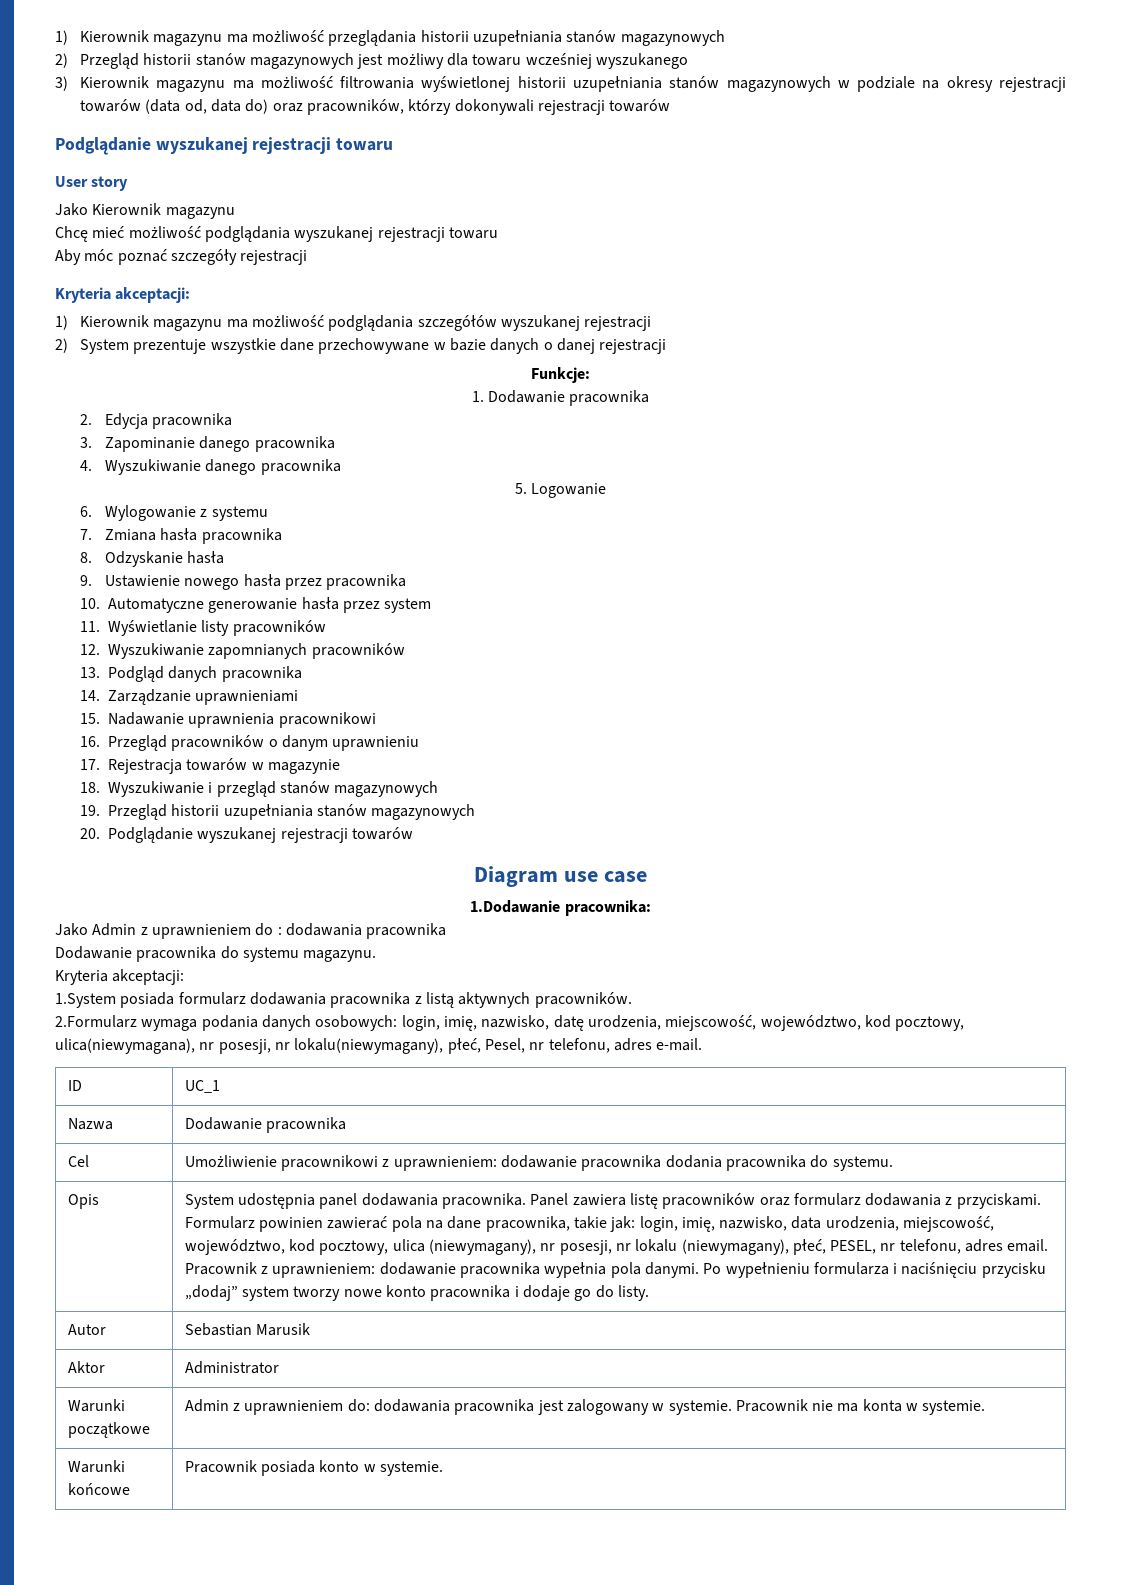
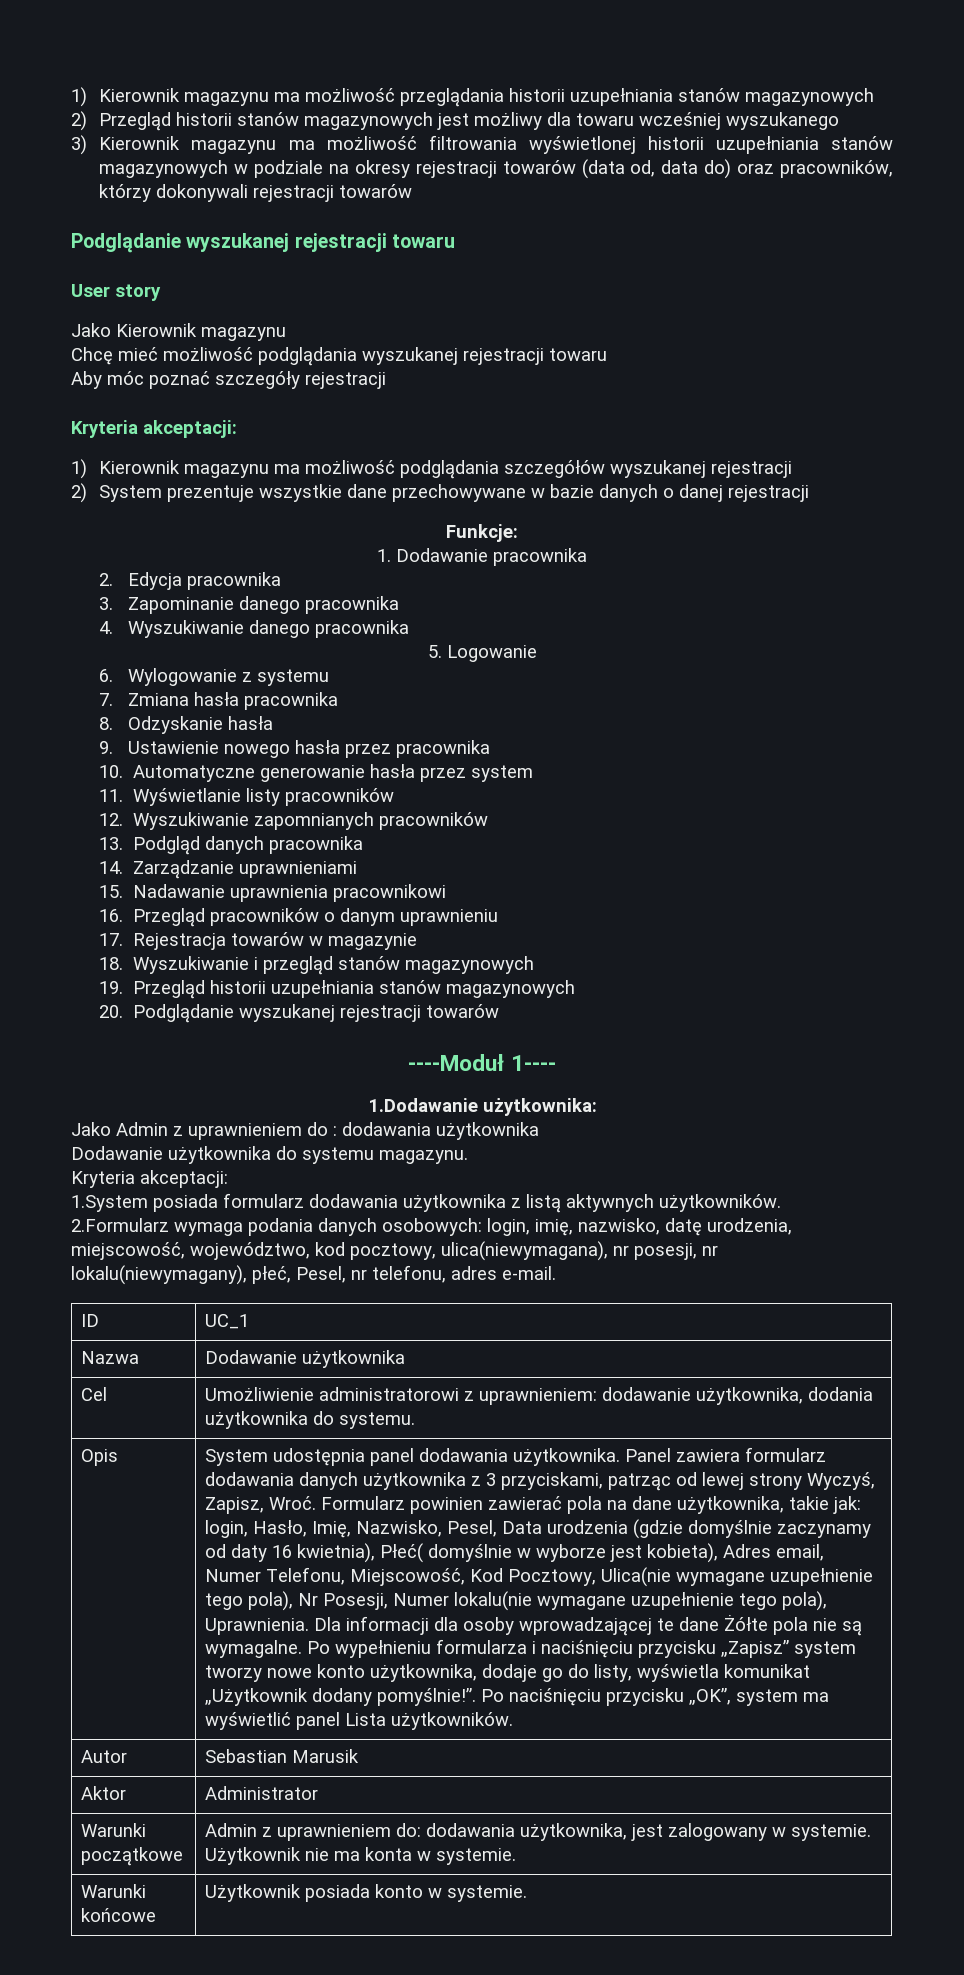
[474,866,647,887] Diagram use case -> [408,1054,556,1071] ----Moduł 1----
[564,900,651,916] pracownika: -> [482,1098,597,1116] użytkownika:
[366,923,447,939] [55,946,217,962] pracownika // Dodawanie pracownika -> [436,1122,539,1140] [71,1146,271,1164] użytkownika // Dodawanie użytkownika
[330,992,411,1008] pracownika -> [403,1194,506,1212] użytkownika
[534,992,632,1008] pracowników. -> [659,1194,781,1212] użytkowników.
[265,1117,346,1133] pracownika -> [301,1350,405,1368] użytkownika
[280,1155,806,1171] pracownikowi z uprawnieniem: dodawanie pracownika dodania pracownika -> [318,1387,873,1405] [204,1411,308,1429] administratorowi z uprawnieniem: dodawanie użytkownika, dodania użytkownika
[441,1193,526,1209] pracownika. -> [512,1448,620,1466] użytkownika.
[629,1193,1041,1209] listę pracowników oraz formularz dodawania z przyciskami. -> [744,1447,826,1462] [204,1472,875,1491] [204,1496,316,1514] formularz dodawania danych użytkownika z 3 przyciskami, patrząc od lewej strony Wyczyś, Zapisz, Wroć.
[485,1216,570,1232] pracownika, -> [676,1496,784,1514] użytkownika,
[681,1216,995,1232] [184,1239,1049,1255] [184,1262,699,1278] imię, nazwisko, data urodzenia, miejscowość, województwo, kod pocztowy, ulica (niewymagany), nr posesji, nr lokalu (niewymagany), płeć, PESEL, nr telefonu, adres email. Pracownik z uprawnieniem: dodawanie pracownika wypełnia pola danymi. -> [252,1519,871,1539] [204,1543,824,1563] [204,1567,873,1587] [204,1591,827,1611] [204,1614,862,1636] [204,1640,302,1658] Hasło, Imię, Nazwisko, Pesel, Data urodzenia (gdzie domyślnie zaczynamy od daty 16 kwietnia), Płeć( domyślnie w wyborze jest kobieta), Adres email, Numer Telefonu, Miejscowość, Kod Pocztowy, Ulica(nie wymagane uzupełnienie tego pola), Nr Posesji, Numer lokalu(nie wymagane uzupełnienie tego pola), Uprawnienia. Dla informacji dla osoby wprowadzającej te dane Żółte pola nie są wymagalne.
[184,1285,238,1301] „dodaj” -> [720,1640,789,1658] „Zapisz”
[430,1285,519,1301] pracownika i -> [369,1664,477,1682] użytkownika,
[617,1285,649,1301] listy. -> [593,1664,810,1682] [204,1688,829,1706] [204,1712,513,1730] listy, wyświetla komunikat „Użytkownik dodany pomyślnie!”. Po naciśnięciu przycisku „OK”, system ma wyświetlić panel Lista użytkowników.
[454,1399,535,1415] pracownika -> [519,1823,627,1841] użytkownika,
[735,1399,808,1412] Pracownik -> [204,1847,301,1865] Użytkownik
[184,1460,257,1473] Pracownik -> [204,1884,301,1902] Użytkownik

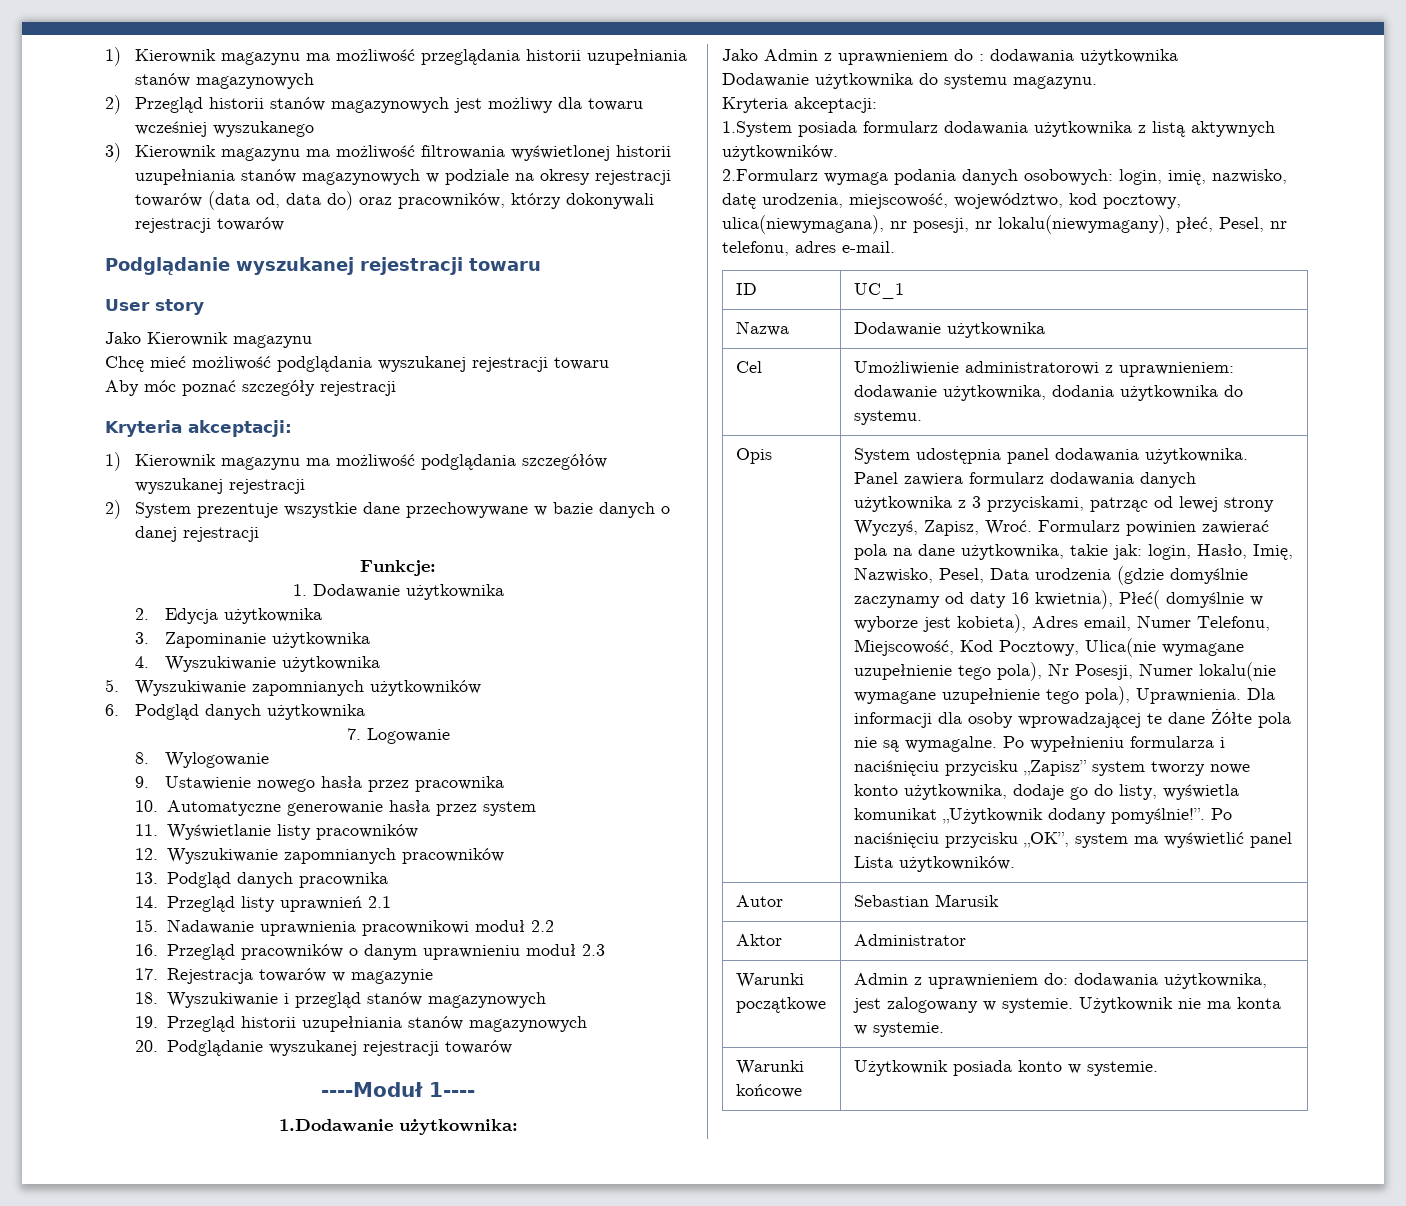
[493,548,587,566] pracownika -> [405,584,504,600] użytkownika
[186,572,281,590] pracownika -> [223,608,322,624] użytkownika
[238,596,399,614] danego pracownika -> [271,632,370,648] użytkownika
[248,620,409,638] [427,645,442,658] danego pracownika // 5. -> [281,656,380,672] [105,679,481,696] [105,704,365,720] [346,728,361,740] użytkownika // 5. Wyszukiwanie zapomnianych użytkowników // 6. Podgląd danych użytkownika // 7.
[99,669,114,682] 6. -> [134,752,149,764] 8.
[241,669,329,686] [99,692,338,710] [99,716,273,734] z systemu // 7. Zmiana hasła pracownika // 8. Odzyskanie hasła -> (269, 760) none
[132,860,357,879] Zarządzanie uprawnieniami -> [166,896,391,912] Przegląd listy uprawnień 2.1
(446, 893) none -> [474,920,554,932] moduł 2.2
(498, 917) none -> [525,944,605,956] moduł 2.3

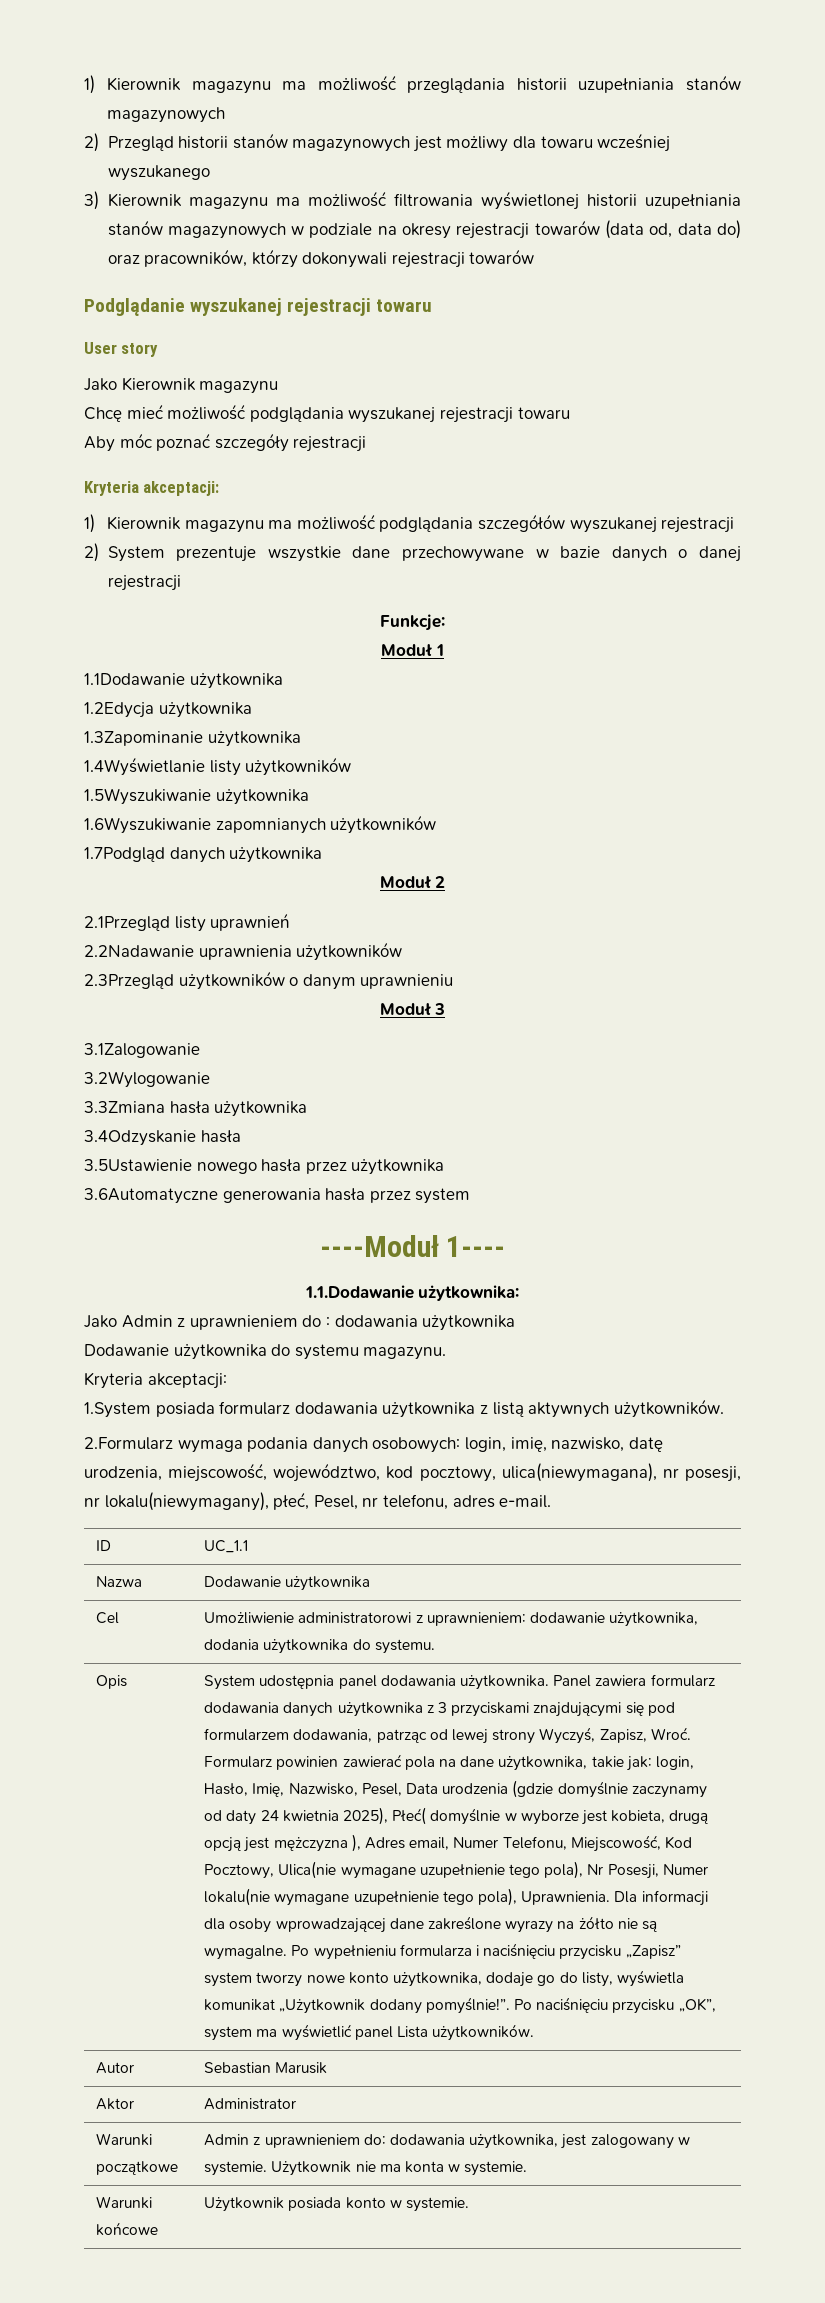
[292,584,504,600] [134,608,322,624] [134,632,370,648] [134,656,380,672] [105,679,246,696] 1. Dodawanie użytkownika // 2. Edycja użytkownika // 3. Zapominanie użytkownika // 4. Wyszukiwanie użytkownika // 5. Wyszukiwanie -> [381,644,444,656] [84,673,283,689] [84,702,252,718] [84,731,301,747] [84,757,352,776] [84,788,309,805] [84,817,211,834] Moduł 1 // 1.1Dodawanie użytkownika // 1.2Edycja użytkownika // 1.3Zapominanie użytkownika // 1.4Wyświetlanie listy użytkowników // 1.5Wyszukiwanie użytkownika // 1.6Wyszukiwanie
[105,704,199,720] 6. Podgląd -> [84,847,165,862] 1.7Podgląd
[346,728,450,744] [134,752,269,768] [134,776,504,792] [134,800,536,816] [134,824,418,840] [134,848,504,864] [134,872,388,888] [134,896,391,912] [134,919,554,936] [134,944,605,960] [134,968,433,984] [134,992,546,1008] [134,1016,587,1032] [134,1040,512,1056] 7. Logowanie // 8. Wylogowanie // 9. Ustawienie nowego hasła przez pracownika // 10. Automatyczne generowanie hasła przez system // 11. Wyświetlanie listy pracowników // 12. Wyszukiwanie zapomnianych pracowników // 13. Podgląd danych pracownika // 14. Przegląd listy uprawnień 2.1 // 15. Nadawanie uprawnienia pracownikowi moduł 2.2 // 16. Przegląd pracowników o danym uprawnieniu moduł 2.3 // 17. Rejestracja towarów w magazynie // 18. Wyszukiwanie i przegląd stanów magazynowych // 19. Przegląd historii uzupełniania stanów magazynowych // 20. Podglądanie wyszukanej rejestracji towarów -> [379,876,446,888] [84,913,291,932] [84,942,403,961] [84,971,454,990] [379,1003,446,1015] [84,1043,200,1058] [84,1071,210,1088] [84,1101,308,1117] [84,1130,241,1146] [84,1159,445,1175] [84,1188,471,1204] Moduł 2 // 2.1Przegląd listy uprawnień // 2.2Nadawanie uprawnienia użytkowników // 2.3Przegląd użytkowników o danym uprawnieniu // Moduł 3 // 3.1Zalogowanie // 3.2Wylogowanie // 3.3Zmiana hasła użytkownika // 3.4Odzyskanie hasła // 3.5Ustawienie nowego hasła przez użytkownika // 3.6Automatyczne generowania hasła przez system
[278,1119,393,1131] 1.Dodawanie -> [304,1285,414,1299] 1.1.Dodawanie
[853,283,904,299] UC_1 -> [204,1540,249,1553] UC_1.1
[986,496,1084,512] przyciskami, -> [451,1702,675,1717] [204,1728,373,1742] przyciskami znajdującymi się pod formularzem dodawania,
[1010,590,1113,609] 16 kwietnia), -> [260,1807,389,1825] 24 kwietnia 2025),
[956,614,1026,633] kobieta), -> [611,1810,709,1824] [204,1834,361,1852] kobieta, drugą opcją jest mężczyzna ),
[1146,709,1291,728] te dane Żółte pola -> [389,1916,614,1933] dane zakreślone wyrazy na żółto

